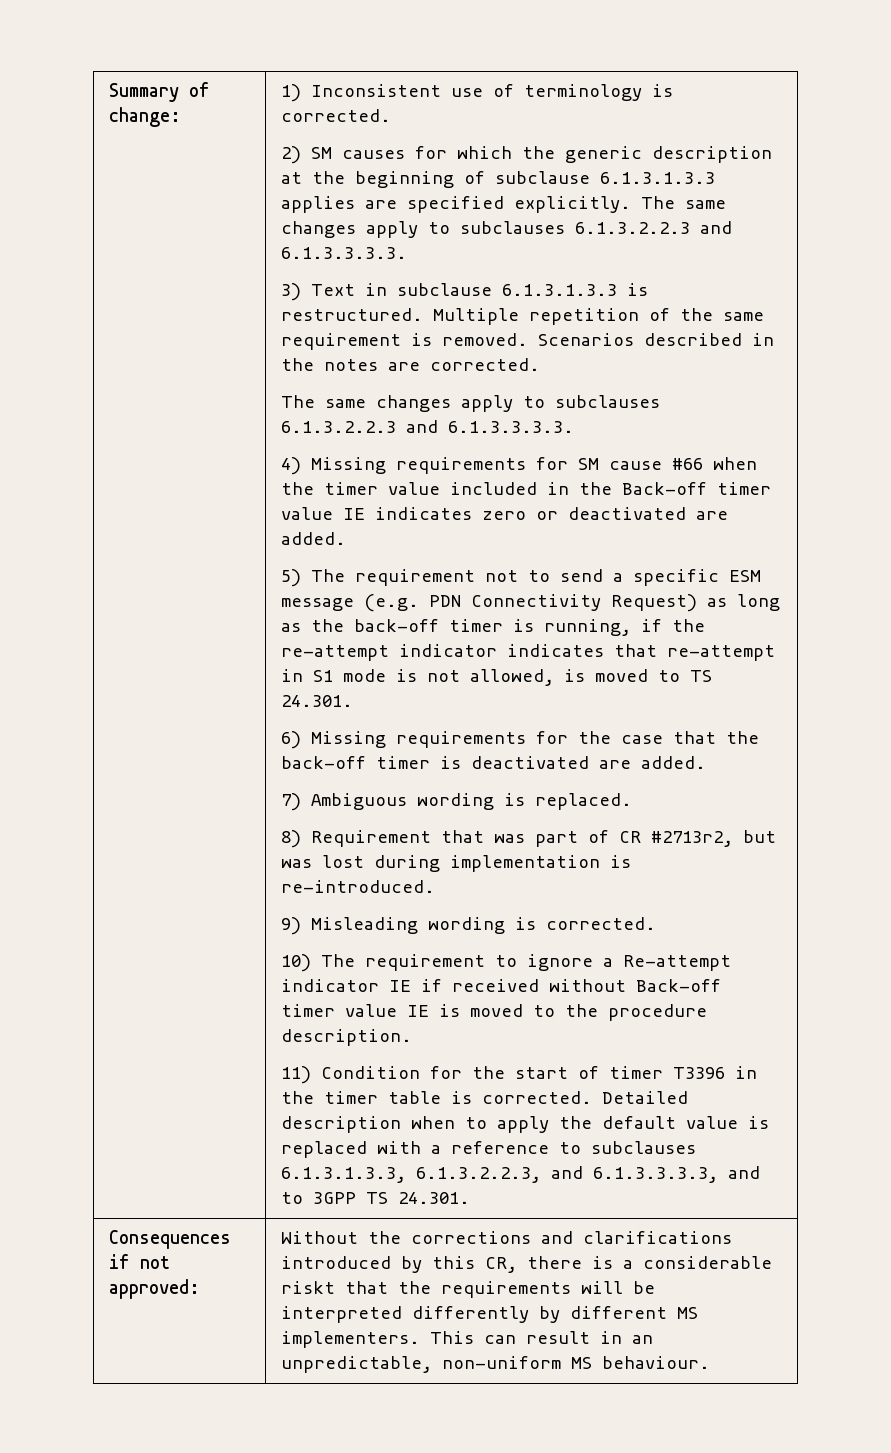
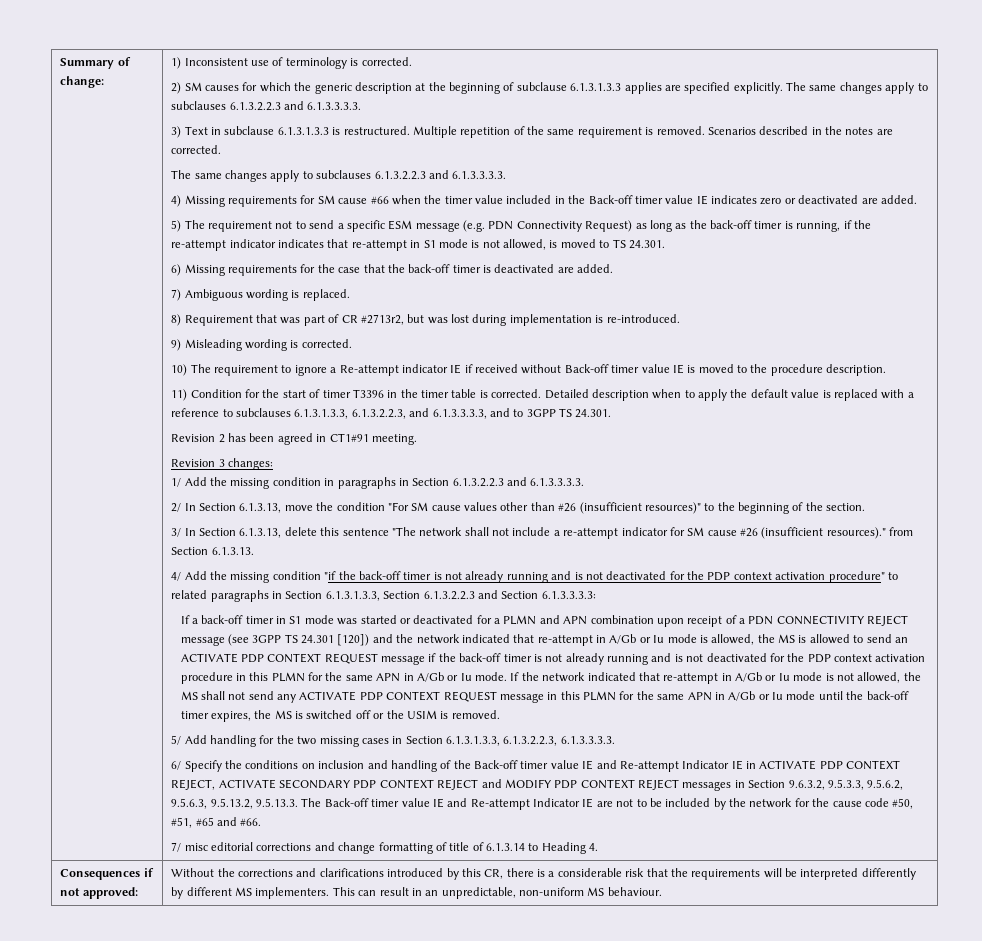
(470, 1198) none -> [171,433,417,445] [171,458,274,470] [171,477,585,489] [171,502,866,514] [171,527,914,539] [171,547,254,555] [171,571,898,583] [171,590,596,602] [180,615,909,627] [180,634,908,646] [180,653,926,665] [180,672,921,684] [180,691,909,703] [180,710,500,722] [171,735,615,747] [171,760,901,772] [171,779,904,791] [171,798,914,810] [171,817,262,828] [171,842,599,854] // Revision 2 has been agreed in CT1#91 meeting. // Revision 3 changes: // 1/ Add the missing condition in paragraphs in Section 6.1.3.2.2.3 and 6.1.3.3.3.3. // 2/ In Section 6.1.3.13, move the condition "For SM cause values other than #26 (insufficient resources)" to the beginning of the section. // 3/ In Section 6.1.3.13, delete this sentence "The network shall not include a re-attempt indicator for SM cause #26 (insufficient resources)." from Section 6.1.3.13. // 4/ Add the missing condition "if the back-off timer is not already running and is not deactivated for the PDP context activation procedure" to related paragraphs in Section 6.1.3.1.3.3, Section 6.1.3.2.2.3 and Section 6.1.3.3.3.3: // If a back-off timer in S1 mode was started or deactivated for a PLMN and APN combination upon receipt of a PDN CONNECTIVITY REJECT message (see 3GPP TS 24.301 [120]) and the network indicated that re-attempt in A/Gb or Iu mode is allowed, the MS is allowed to send an ACTIVATE PDP CONTEXT REQUEST message if the back-off timer is not already running and is not deactivated for the PDP context activation procedure in this PLMN for the same APN in A/Gb or Iu mode. If the network indicated that re-attempt in A/Gb or Iu mode is not allowed, the MS shall not send any ACTIVATE PDP CONTEXT REQUEST message in this PLMN for the same APN in A/Gb or Iu mode until the back-off timer expires, the MS is switched off or the USIM is removed. // 5/ Add handling for the two missing cases in Section 6.1.3.1.3.3, 6.1.3.2.2.3, 6.1.3.3.3.3. // 6/ Specify the conditions on inclusion and handling of the Back-off timer value IE and Re-attempt Indicator IE in ACTIVATE PDP CONTEXT REJECT, ACTIVATE SECONDARY PDP CONTEXT REJECT and MODIFY PDP CONTEXT REJECT messages in Section 9.6.3.2, 9.5.3.3, 9.5.6.2, 9.5.6.3, 9.5.13.2, 9.5.13.3. The Back-off timer value IE and Re-attempt Indicator IE are not to be included by the network for the cause code #50, #51, #65 and #66. // 7/ misc editorial corrections and change formatting of title of 6.1.3.14 to Heading 4.
[280,1281,335,1294] riskt -> [625,868,645,877] risk

